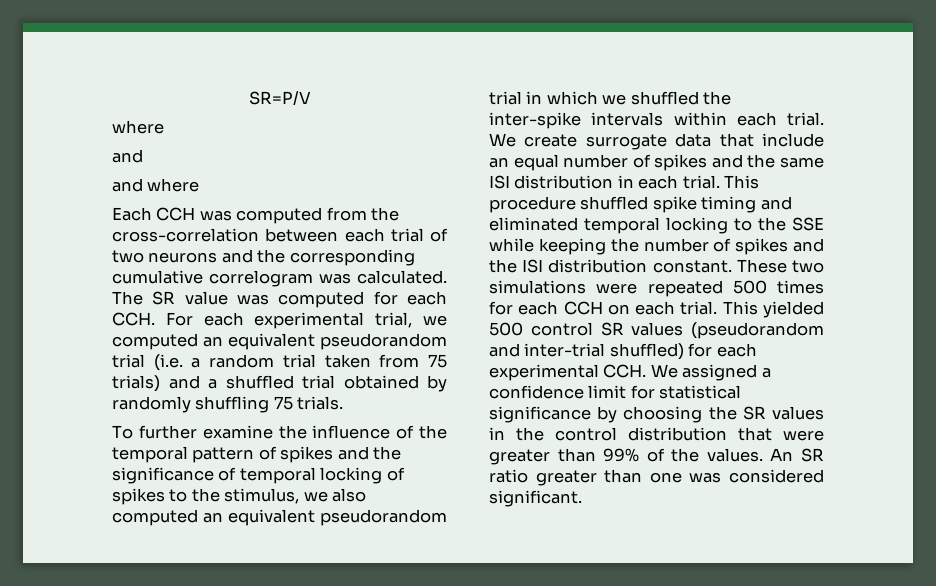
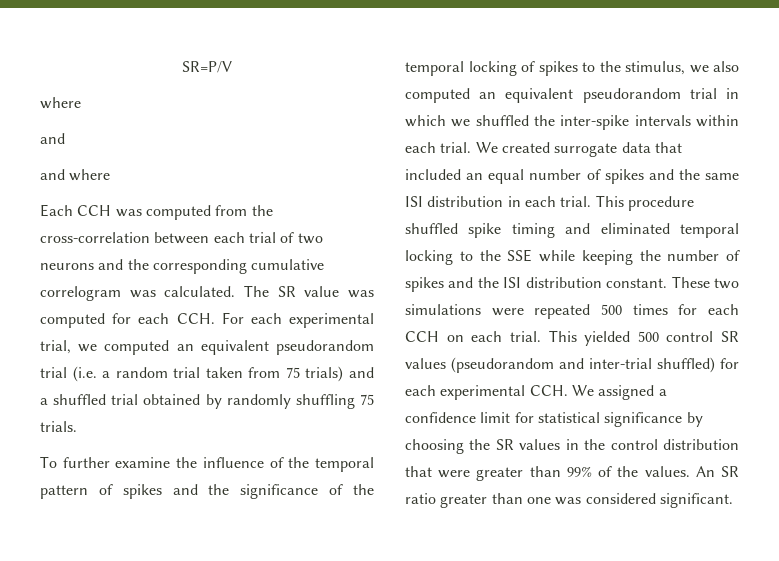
(237, 474) none -> [353,484,374,495] the
[524,134,578,147] create -> [501,142,550,153] created
[762,133,824,147] include -> [405,169,461,180] included

